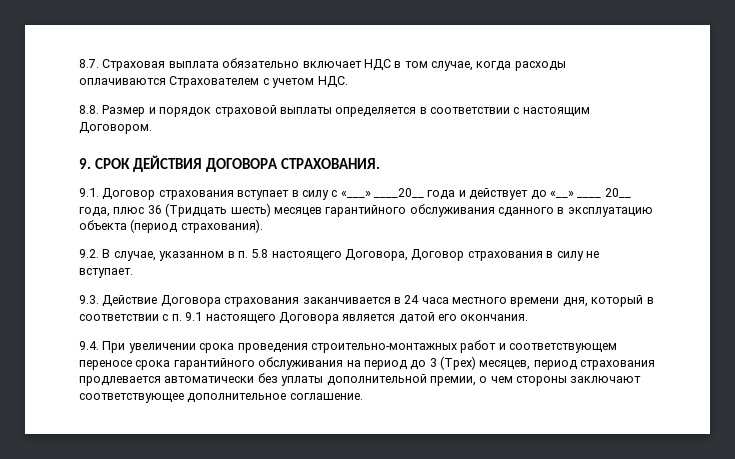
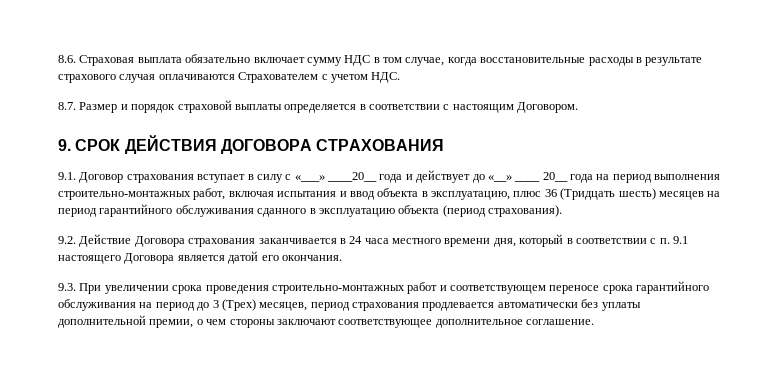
[79,59,99,68] 8.7. -> [58,55,76,63] 8.6.
(362, 64) none -> [306,57,342,66] сумму
[514,61,566,71] расходы -> [480,57,703,66] [58,74,156,83] восстановительные расходы в результате страхового случая
[79,105,99,114] 8.8. -> [58,102,76,110] 8.7.
[281,158,381,169] СТРАХОВАНИЯ. -> [316,139,445,151] СТРАХОВАНИЯ
[79,207,110,217] года, -> [570,174,721,183] [58,188,510,200] года на период выполнения строительно-монтажных работ, включая испытания и ввод объекта в эксплуатацию,
(322, 212) none -> [707,191,721,197] [58,208,97,217] на период
[102,249,599,261] [79,268,133,278] [79,295,99,304] В случае, указанном в п. 5.8 настоящего Договора, Договор страхования в силу не вступает. // 9.3. -> (76, 240) none
[79,341,99,350] 9.4. -> [58,283,76,291] 9.3.

